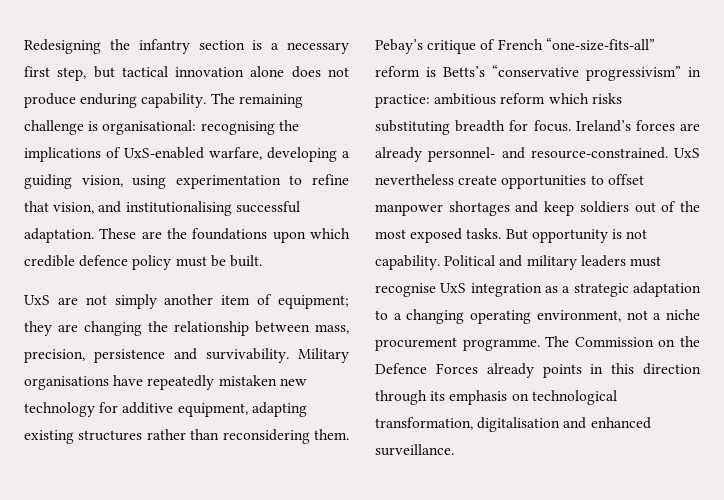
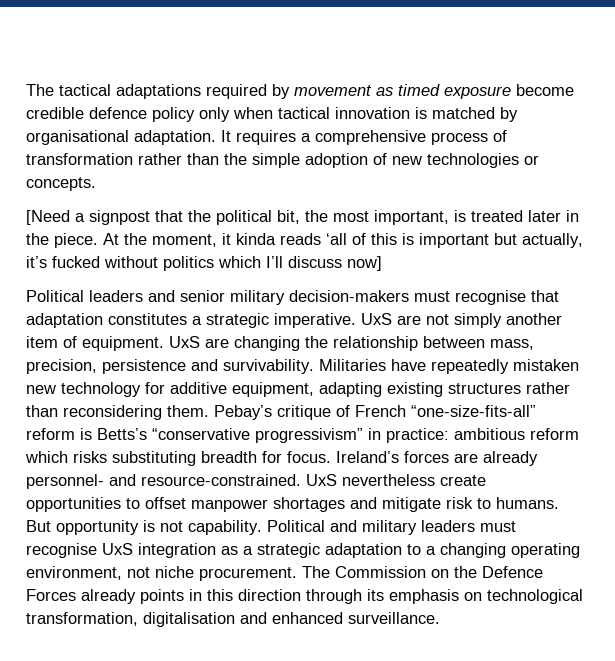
[24,39,349,54] [24,66,349,81] [24,93,303,108] [24,120,299,135] [24,147,350,162] [24,174,349,189] [24,201,300,216] [24,228,350,243] [24,255,262,270] Redesigning the infantry section is a necessary first step, but tactical innovation alone does not produce enduring capability. The remaining challenge is organisational: recognising the implications of UxS-enabled warfare, developing a guiding vision, using experimentation to refine that vision, and institutionalising successful adaptation. These are the foundations upon which credible defence policy must be built. // -> [26,84,574,99] [26,107,518,122] [26,130,507,145] [26,153,539,168] [26,177,96,191] [26,210,579,225] [26,233,583,248] [26,256,382,271] [26,290,559,305] [26,313,356,328] The tactical adaptations required by movement as timed exposure become credible defence policy only when tactical innovation is matched by organisational adaptation. It requires a comprehensive process of transformation rather than the simple adoption of new technologies or concepts. // [Need a signpost that the political bit, the most important, is treated later in the piece. At the moment, it kinda reads ‘all of this is important but actually, it’s fucked without politics which I’ll discuss now] // Political leaders and senior military decision-makers must recognise that adaptation constitutes a strategic imperative.
[278,295,349,309] [24,321,52,336] equipment; they -> [82,336,200,351] equipment. UxS
[298,348,349,363] [24,376,109,390] Military organisations -> [319,359,386,371] Militaries
[544,201,700,216] [375,228,502,243] keep soldiers out of the most exposed tasks. -> [382,497,559,512] mitigate risk to humans.
[653,309,700,320] [375,337,540,351] a niche procurement programme. -> [155,566,297,581] niche procurement.

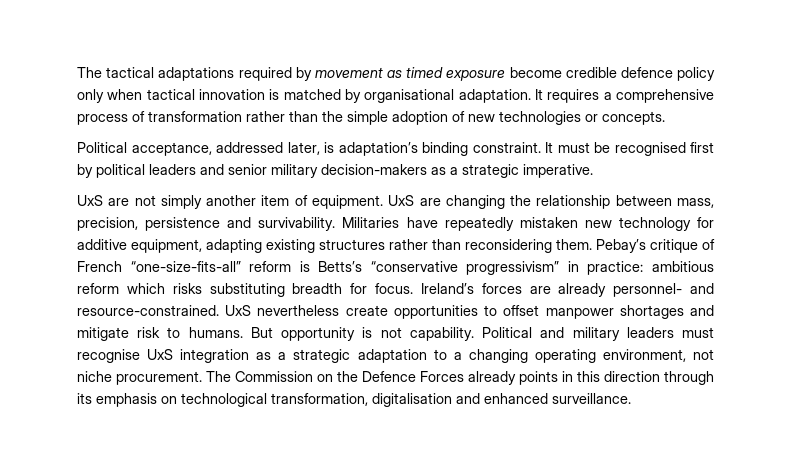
[26,210,579,225] [26,233,583,248] [26,256,382,271] [26,290,84,302] [Need a signpost that the political bit, the most important, is treated later in the piece. At the moment, it kinda reads ‘all of this is important but actually, it’s fucked without politics which I’ll discuss now] // Political -> [77,142,714,156] [77,164,145,178] Political acceptance, addressed later, is adaptation’s binding constraint. It must be recognised first by political
[414,290,559,305] [26,313,187,328] must recognise that adaptation constitutes -> [431,167,446,175] as
(356, 320) none -> (593, 171) //

